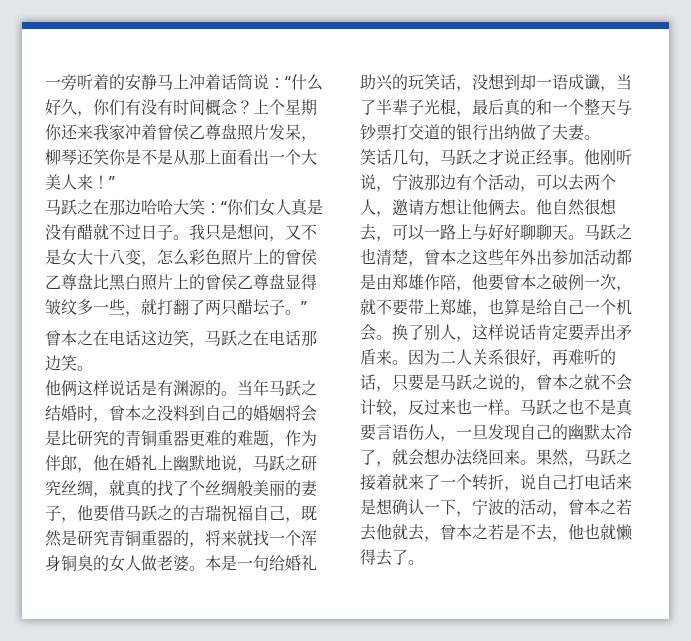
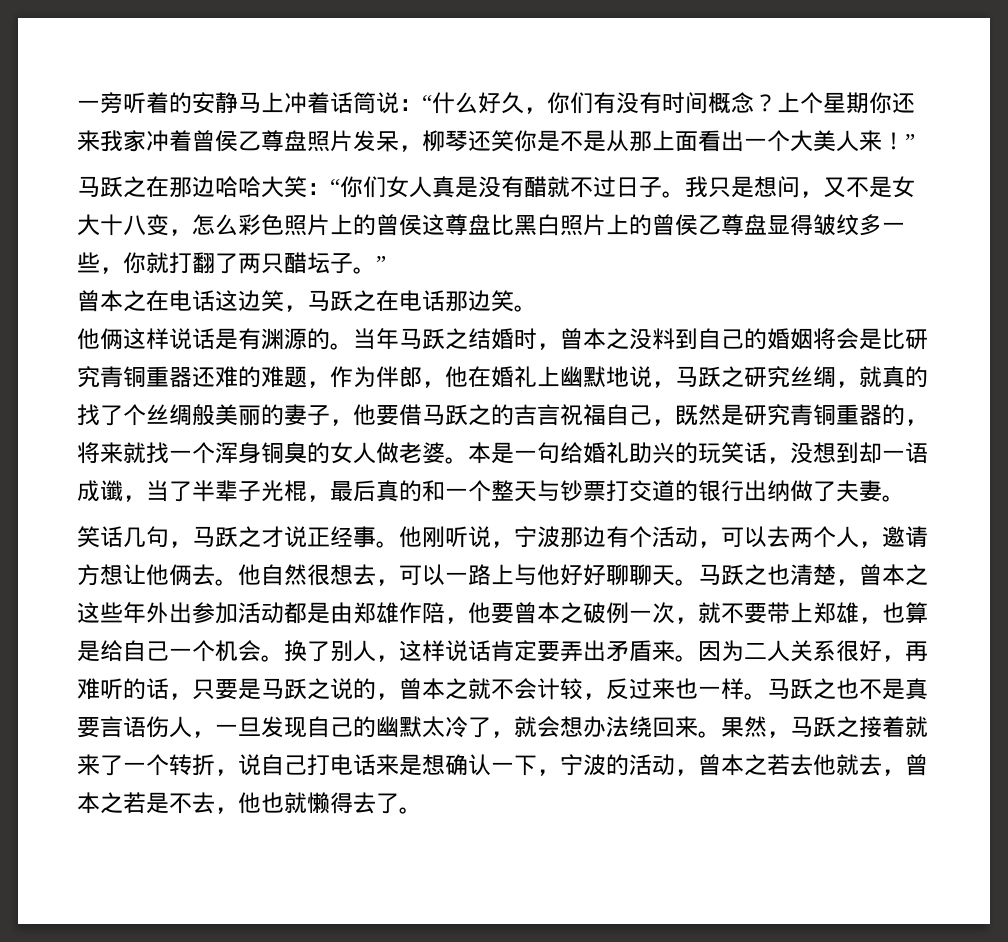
[45,275,61,289] 乙 -> [422,214,445,235] 这
(141, 314) none -> [123,252,146,274] 你
[109,430,205,447] 的青铜重器更 -> [100,366,215,388] 青铜重器还
[205,505,221,521] 瑞 -> [537,404,560,426] 言
(488, 232) none -> [537,564,560,586] 他

